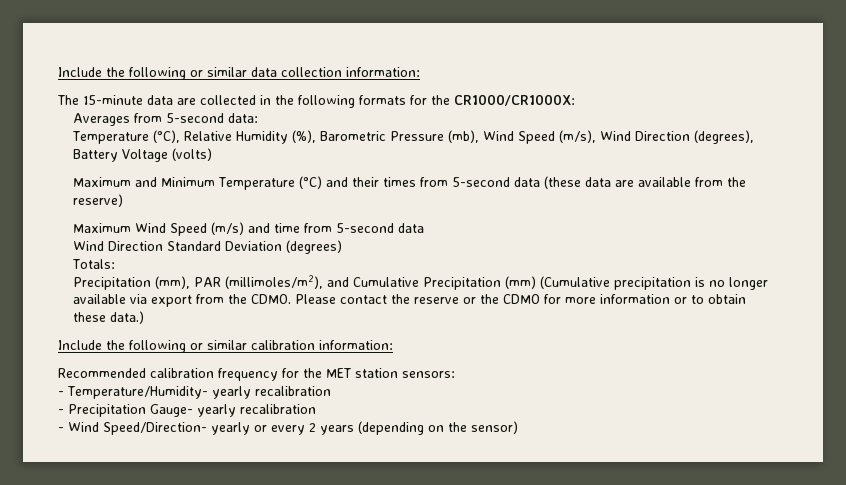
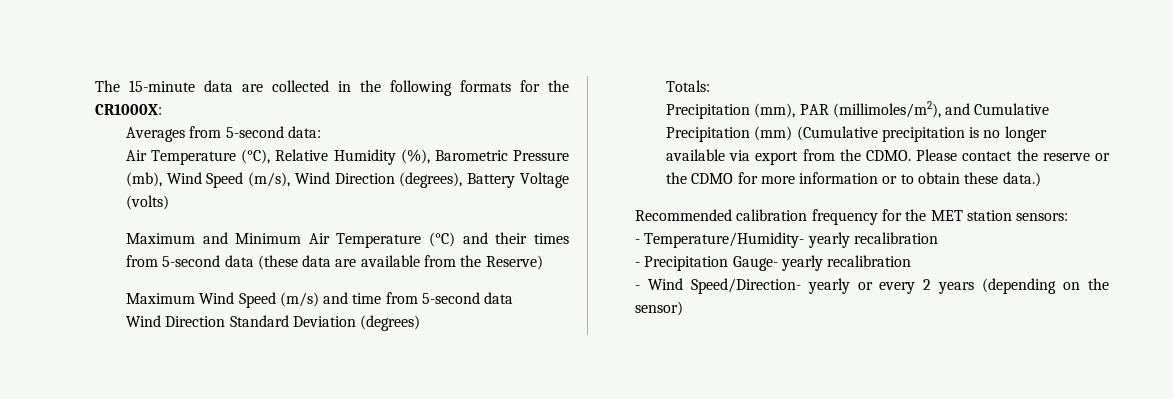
[57,67,420,80] Include the following or similar data collection information: // -> (94, 86) none
[453,94,575,106] CR1000/CR1000X: -> [94,104,162,115] CR1000X:
(259, 118) none -> [125,150,147,161] Air
(216, 182) none -> [308,233,330,244] Air
[73,194,124,207] reserve) -> [485,255,543,270] Reserve)
[57,340,393,353] // Include the following or similar calibration information: -> (1041, 179) none

